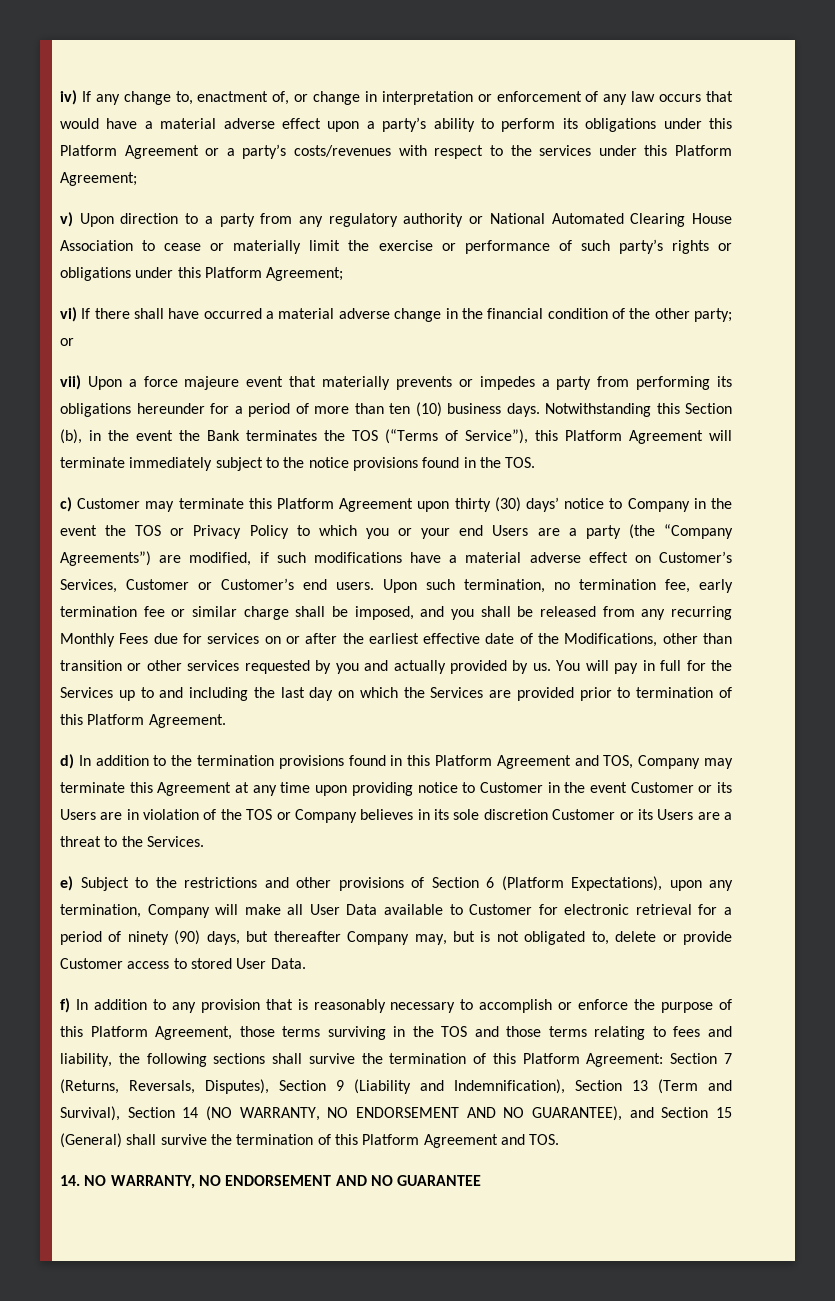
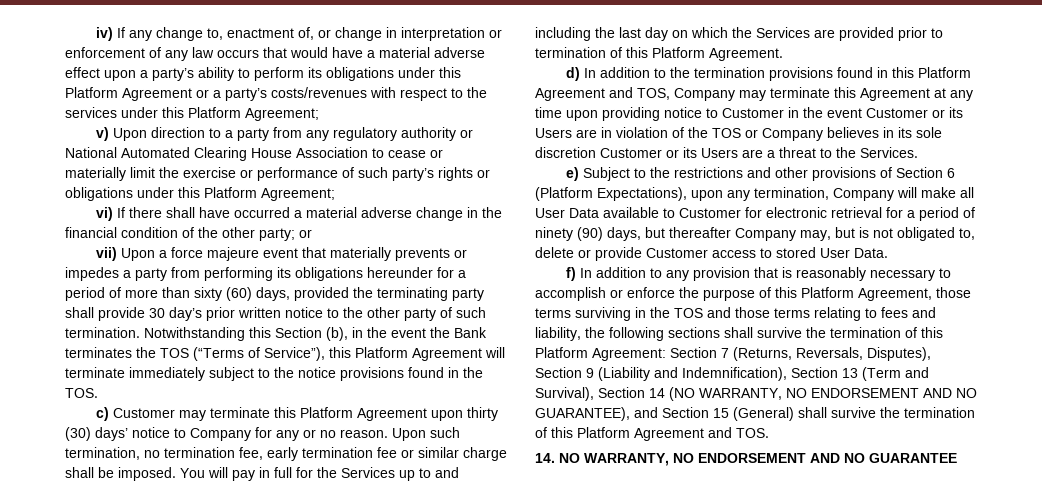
[389,402,540,417] ten (10) business days. -> [194,287,484,301] [65,307,486,321] [65,327,140,338] sixty (60) days, provided the terminating party shall provide 30 day’s prior written notice to the other party of such termination.
[693,498,733,509] [60,524,734,539] [60,551,732,566] [60,578,374,593] in the event the TOS or Privacy Policy to which you or your end Users are a party (the “Company Agreements”) are modified, if such modifications have a material adverse effect on Customer’s Services, Customer or Customer’s end users. -> [255,427,388,441] for any or no reason.
[354,606,732,620] [60,633,732,647] [60,660,551,674] imposed, and you shall be released from any recurring Monthly Fees due for services on or after the earliest effective date of the Modifications, other than transition or other services requested by you and actually provided by us. -> [118,467,176,481] imposed.

